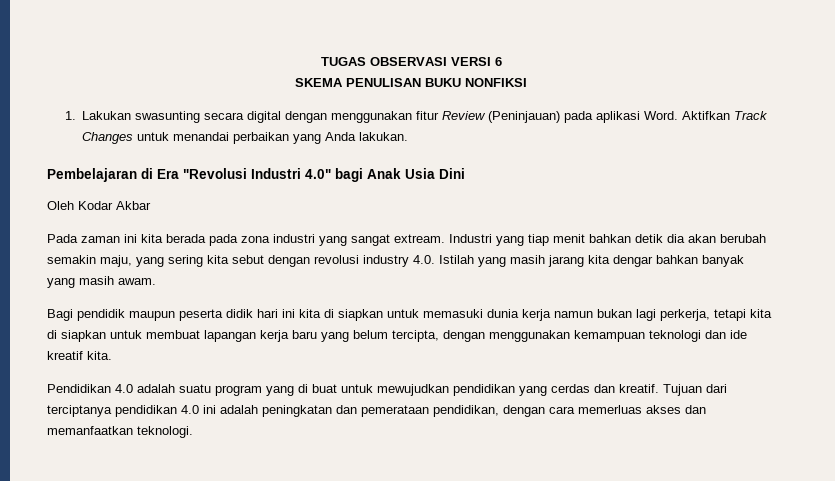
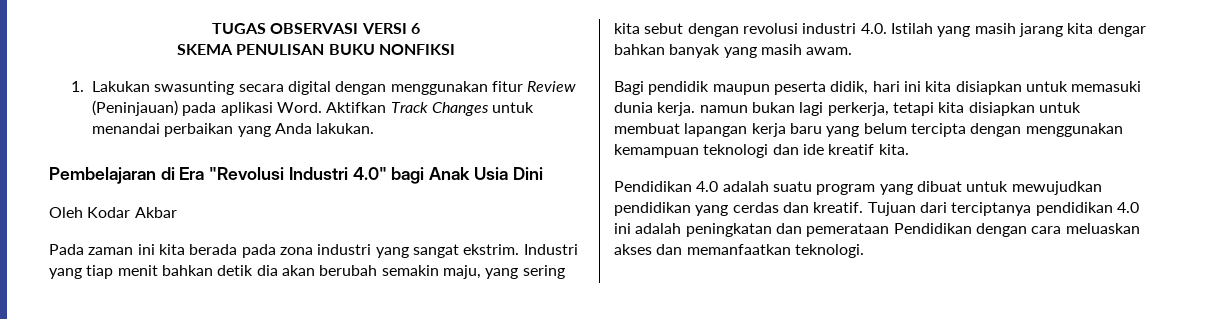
[394,234,445,243] extream. -> [463,244,520,255] ekstrim.
[363,255,409,267] industry -> [802,23,857,34] industri
[226,309,253,318] didik -> [830,81,869,95] didik,
[324,309,383,321] di siapkan -> [955,81,1022,95] disiapkan
[522,309,551,321] kerja -> [657,102,696,116] kerja.
[47,330,106,342] di siapkan -> [968,102,1035,116] disiapkan
[392,330,439,342] tercipta, -> [910,123,966,137] tercipta
[298,384,337,393] di buat -> [916,181,962,192] dibuat
[433,405,499,417] pendidikan, -> [893,223,972,234] Pendidikan
[578,405,642,414] memerluas -> [1065,223,1140,234] meluaskan

